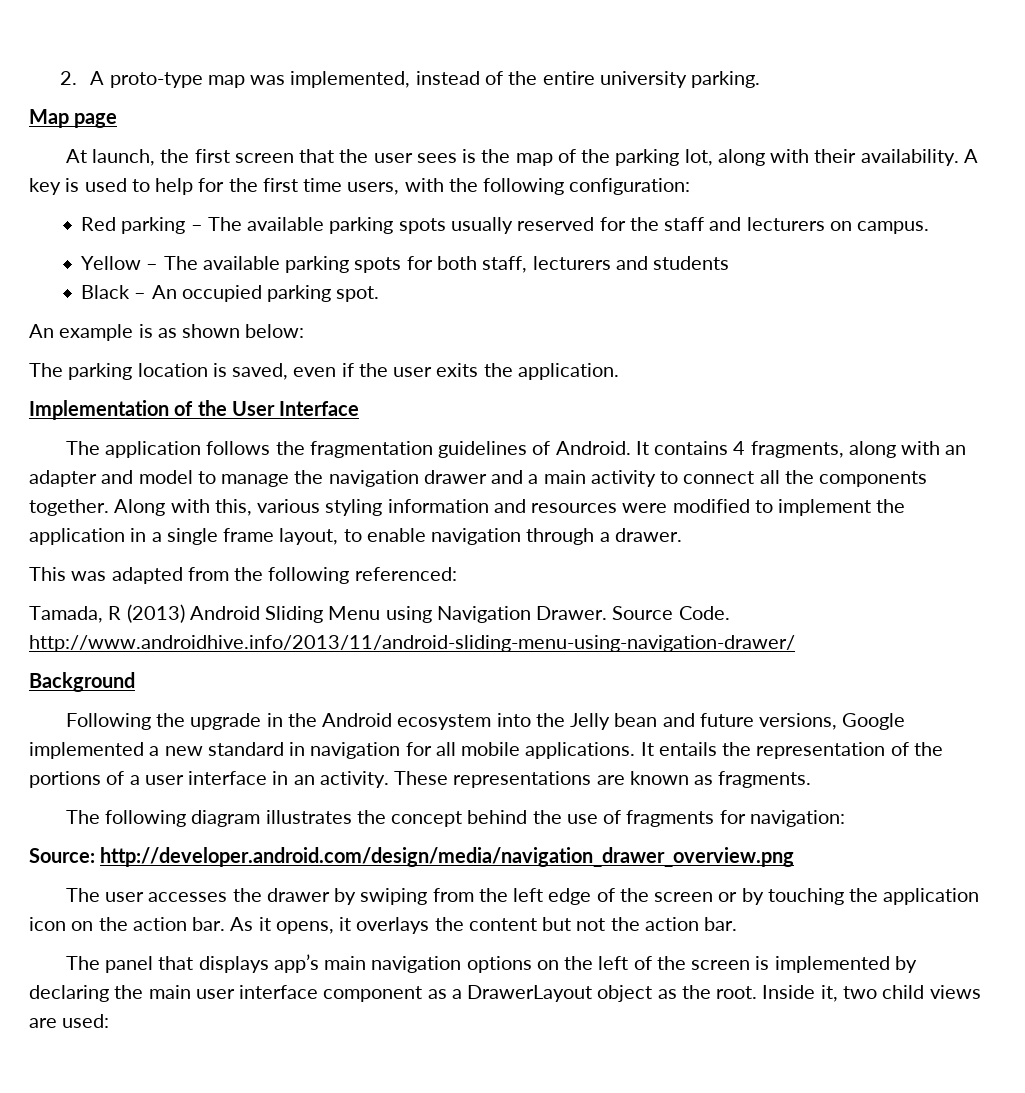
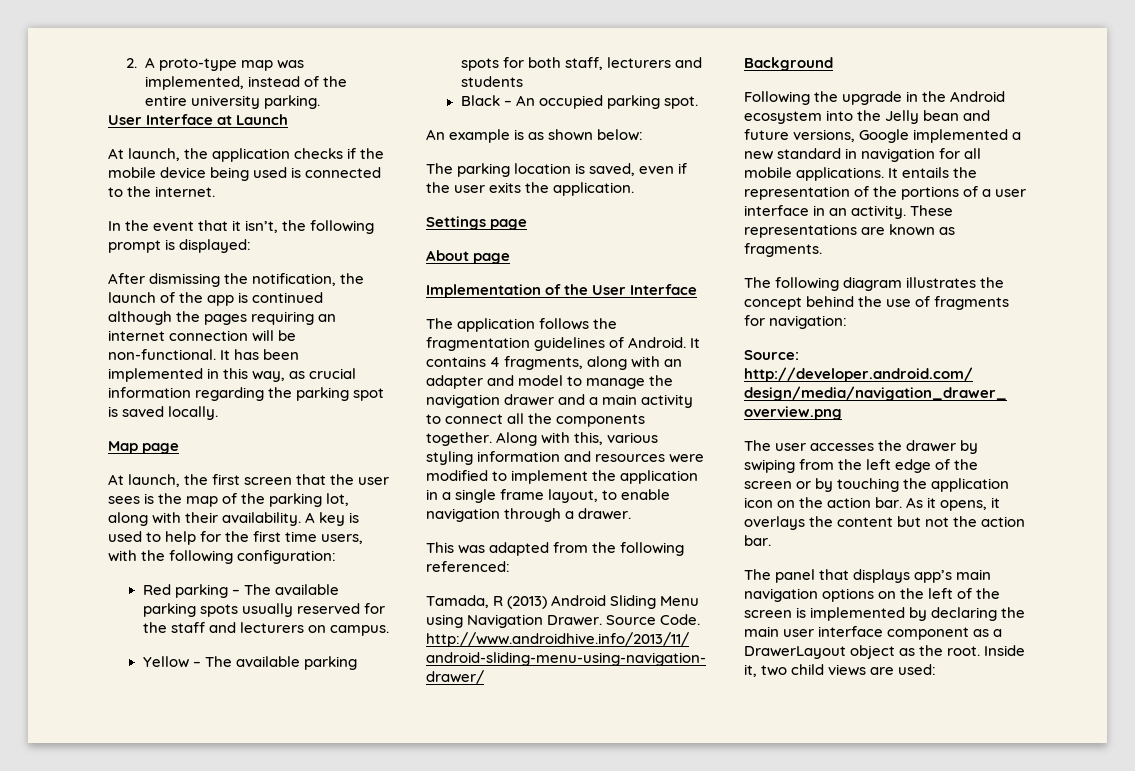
(761, 79) none -> [108,114,289,125] [108,148,385,162] [108,167,382,181] [108,186,216,197] [108,220,375,234] [108,239,252,253] [108,273,365,287] [108,292,324,306] [108,311,337,325] [108,330,297,342] [108,349,300,360] [108,368,357,382] [108,387,385,401] [108,406,219,420] // User Interface at Launch // At launch, the application checks if the mobile device being used is connected to the internet. // In the event that it isn’t, the following prompt is displayed: // After dismissing the notification, the launch of the app is continued although the pages requiring an internet connection will be non-functional. It has been implemented in this way, as crucial information regarding the parking spot is saved locally.
(619, 371) none -> [426,216,528,230] [426,250,511,264] // Settings page // About page

